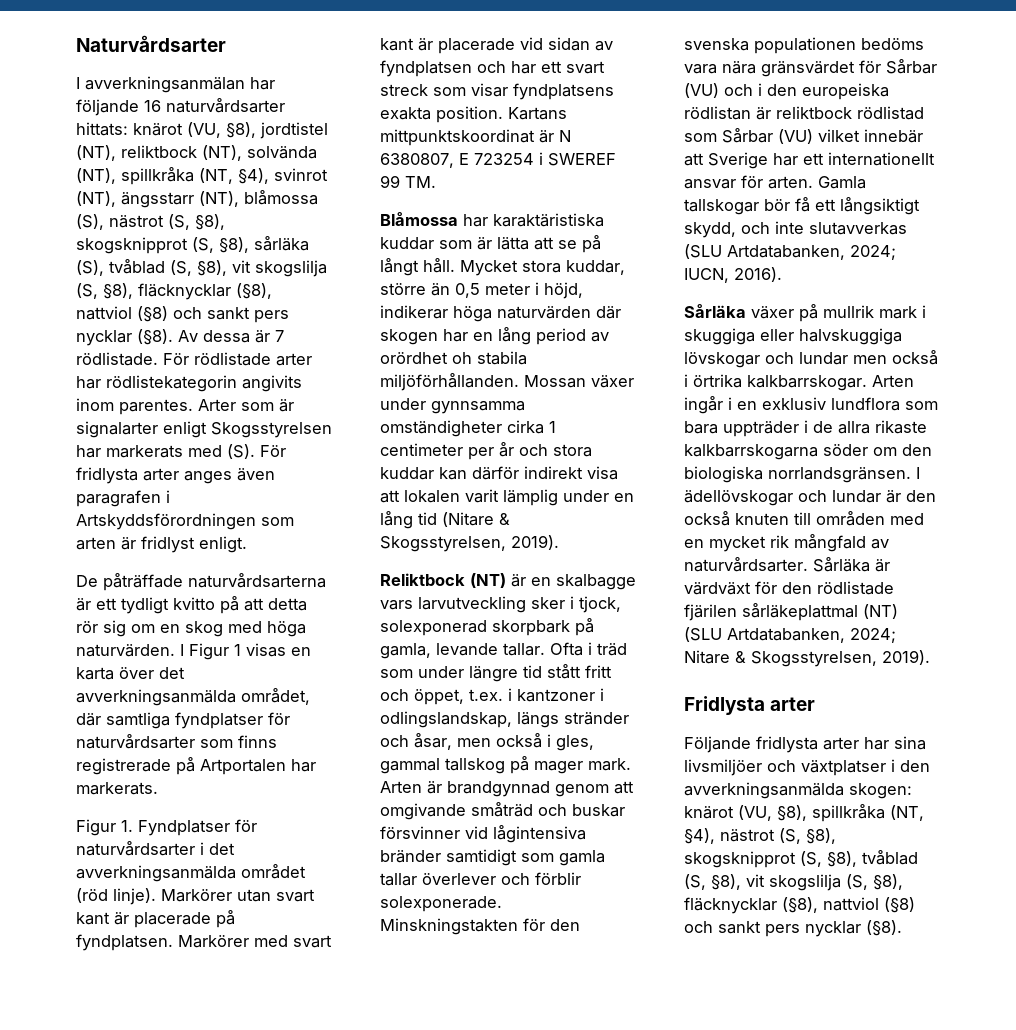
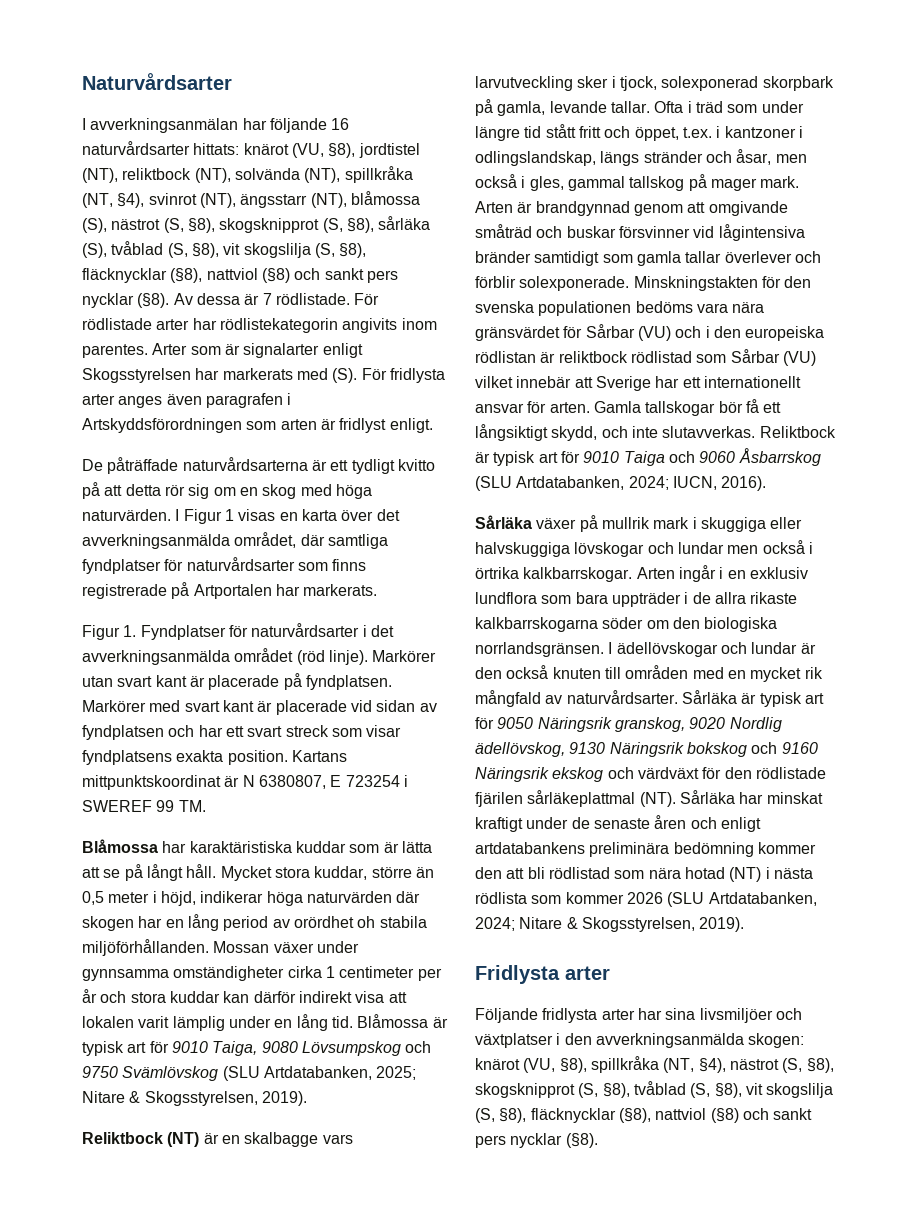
[418,512,494,527] tid (Nitare -> [331,1014,448,1028] [82,1041,432,1056] [82,1066,417,1081] [82,1091,125,1103] tid. Blåmossa är typisk art för 9010 Taiga, 9080 Lövsumpskog och 9750 Svämlövskog (SLU Artdatabanken, 2025; Nitare
[809,222,907,235] slutavverkas -> [662,426,836,438] [475,448,821,466] slutavverkas. Reliktbock är typisk art för 9010 Taiga och 9060 Åsbarrskog
(890, 565) none -> [759,692,824,707] [475,717,782,732] [475,742,818,757] [475,767,634,782] typisk art för 9050 Näringsrik granskog, 9020 Nordlig ädellövskog, 9130 Näringsrik bokskog och 9160 Näringsrik ekskog och
[863,604,898,619] (NT) -> [639,790,823,807] [475,815,761,832] [475,842,816,857] [475,867,813,882] [475,892,663,904] (NT). Sårläka har minskat kraftigt under de senaste åren och enligt artdatabankens preliminära bedömning kommer den att bli rödlistad som nära hotad (NT) i nästa rödlista som kommer 2026

